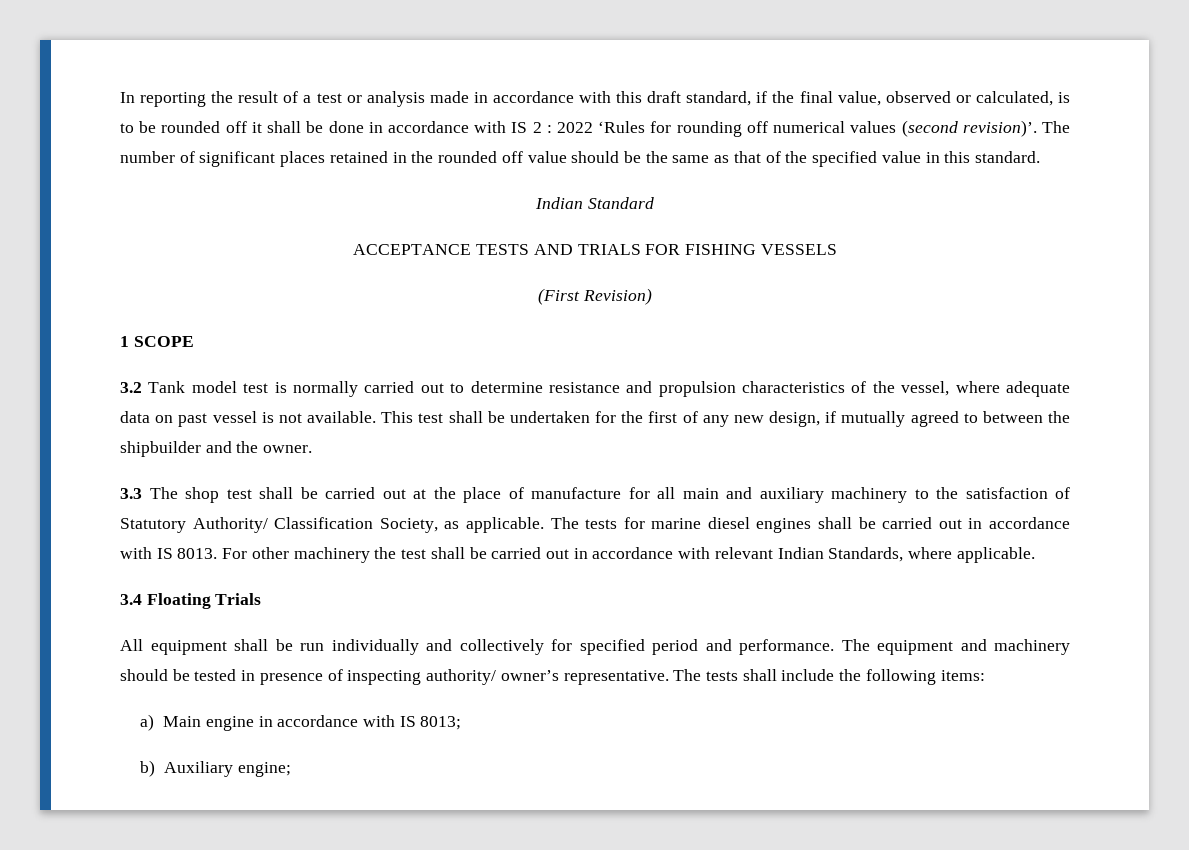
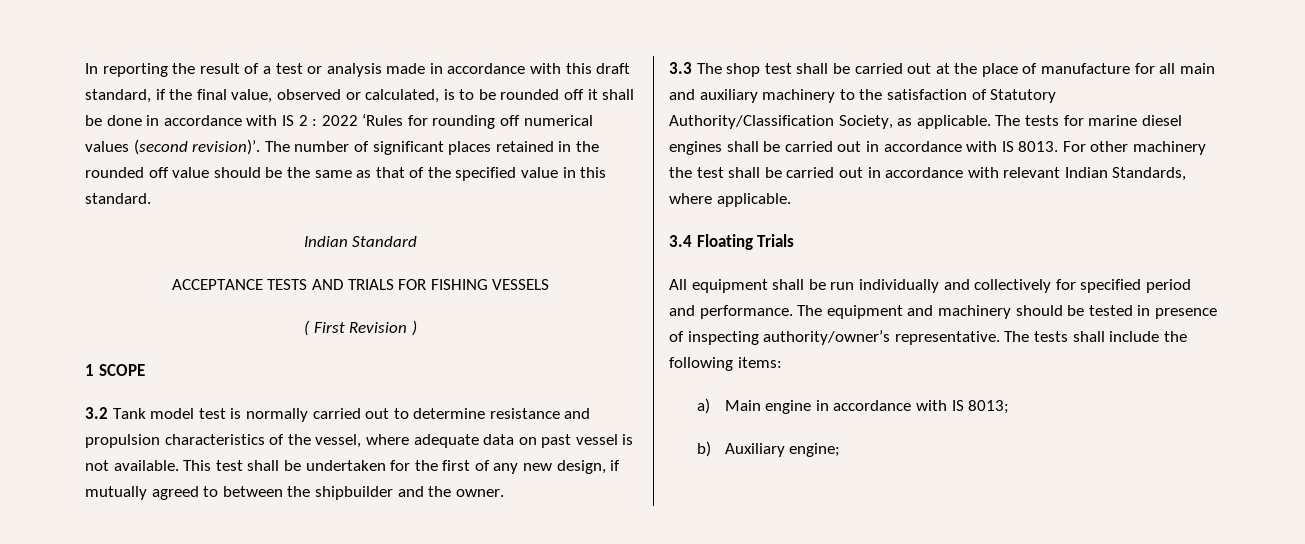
[538,288,652,305] (First Revision) -> [304,320,417,336] ( First Revision )
[192,517,374,533] Authority/ Classification -> [669,115,834,129] Authority/Classification
[426,669,559,685] authority/ owner’s -> [763,330,891,345] authority/owner’s

